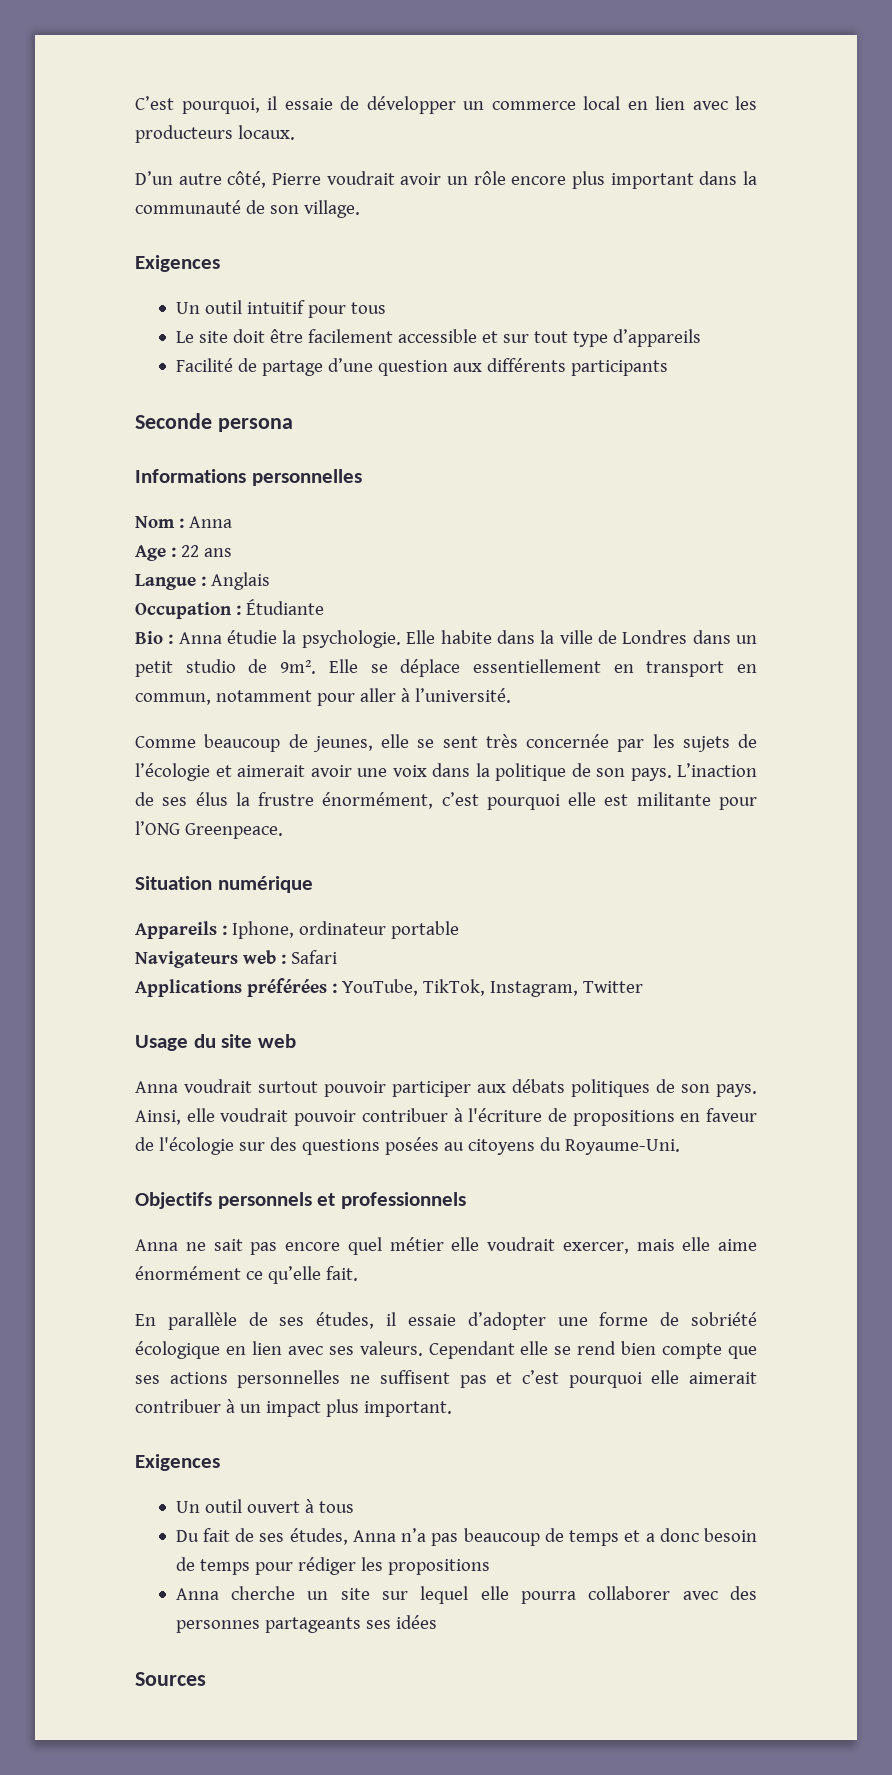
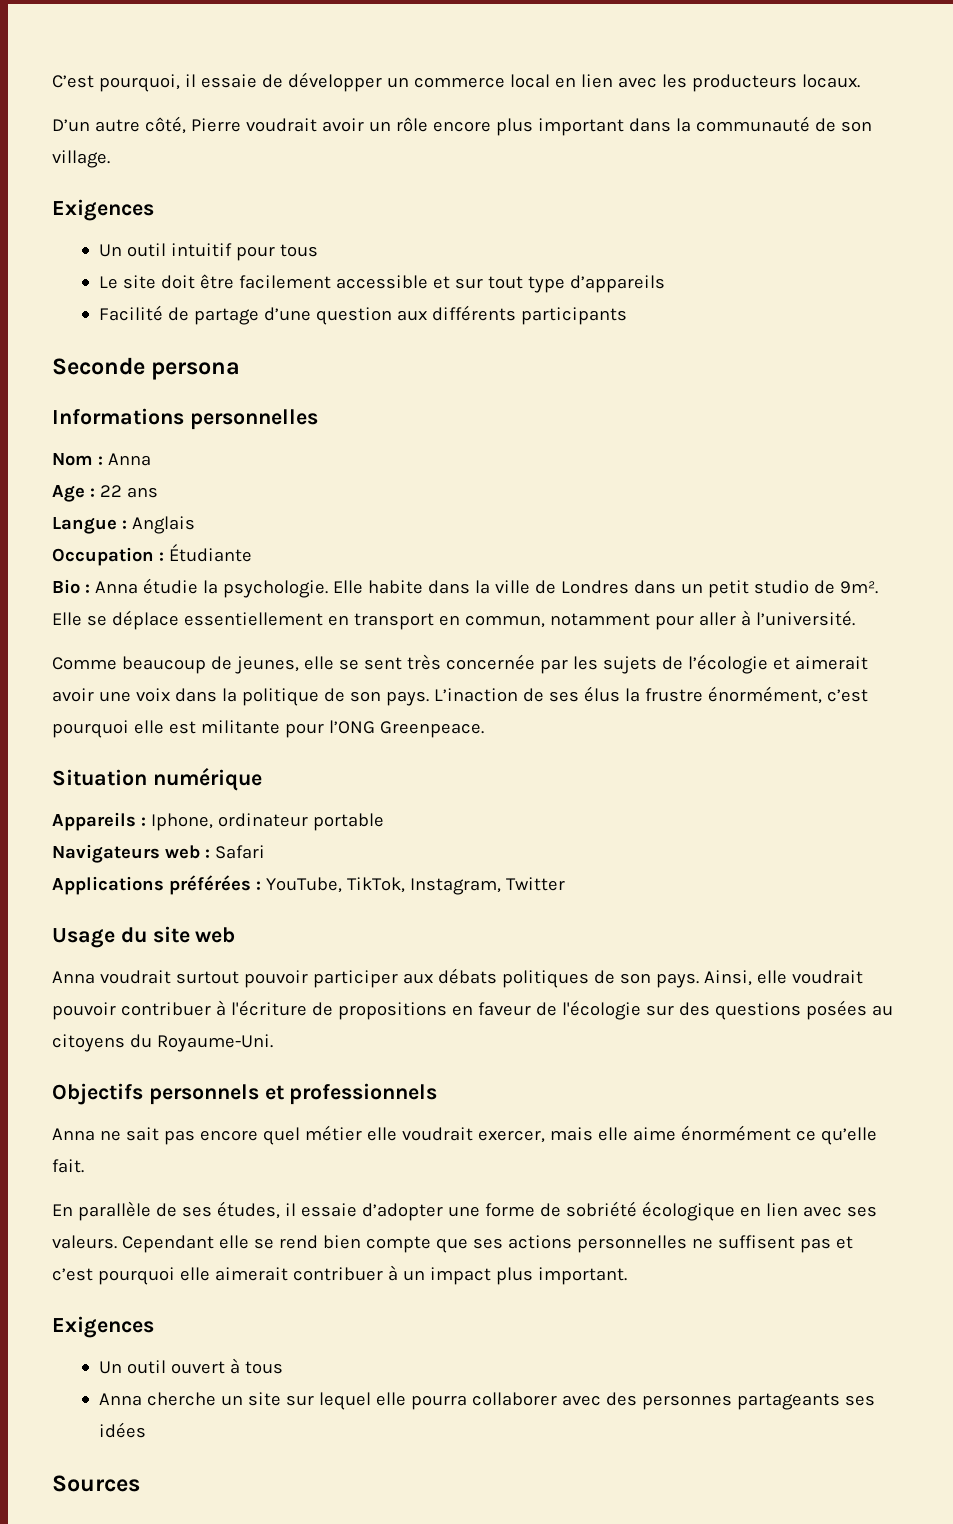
[175,1528,758,1546] [175,1557,490,1575] // Du fait de ses études, Anna n’a pas beaucoup de temps et a donc besoin de temps pour rédiger les propositions -> (283, 1367) none

